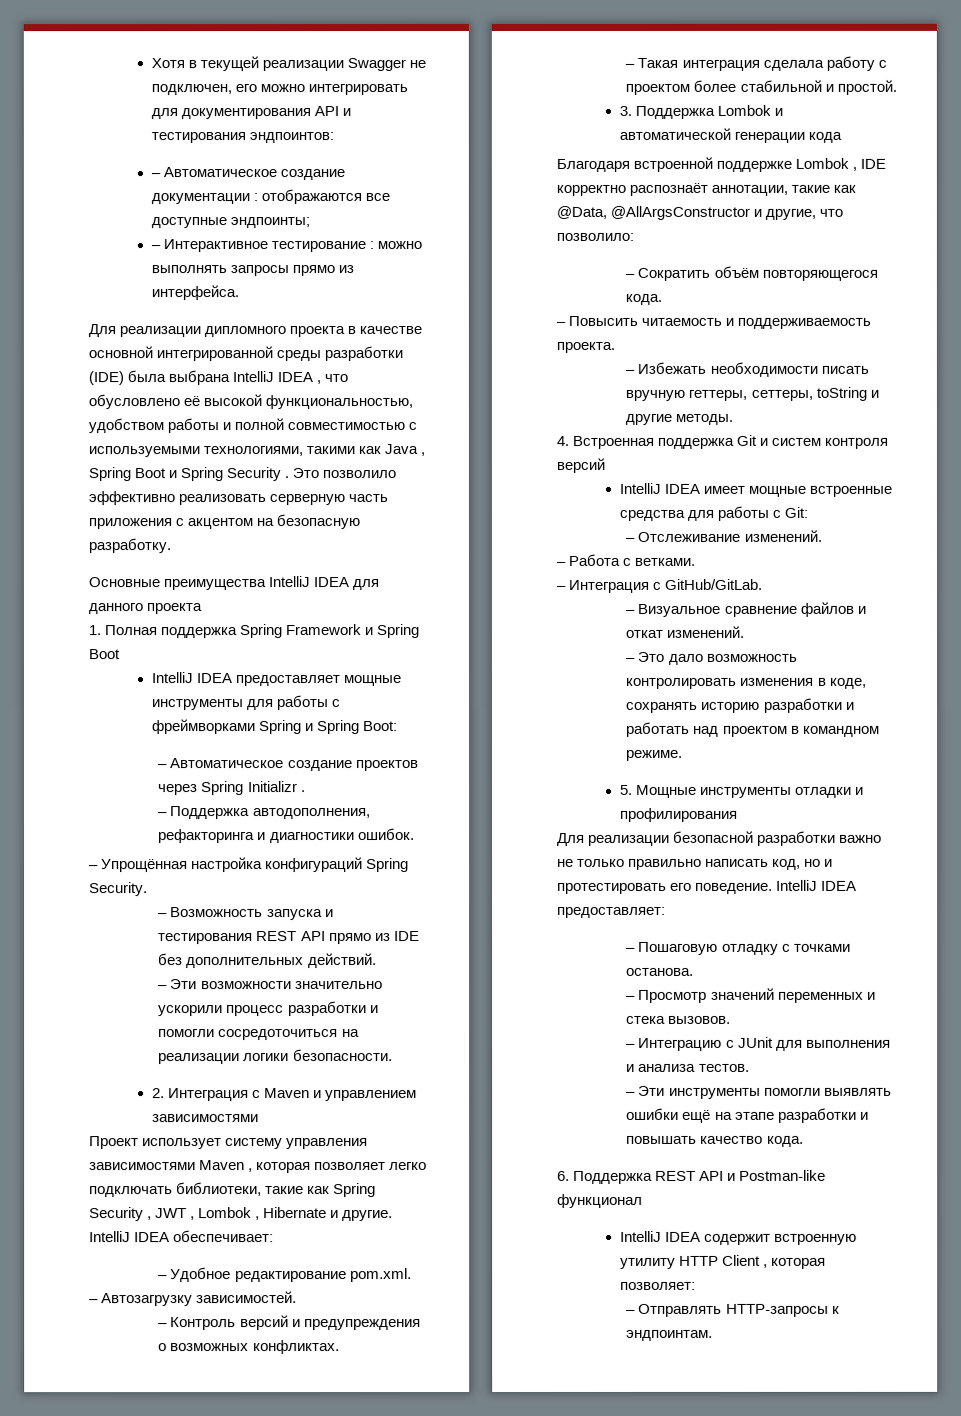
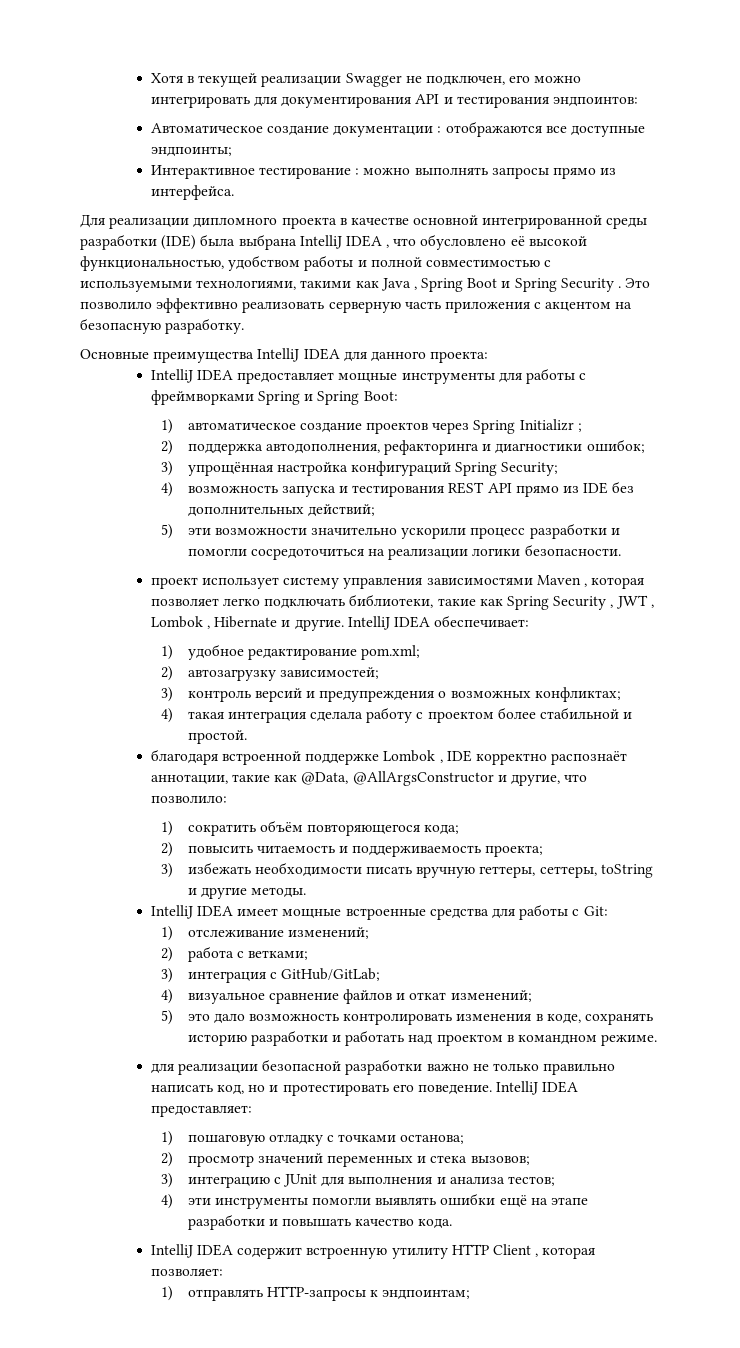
[150,173,161,178] – -> (638, 101) none
[150,245,161,250] – -> (232, 151) none
[146,603,203,615] [88,624,420,639] [88,649,120,660] проекта // 1. Полная поддержка Spring Framework и Spring Boot -> [430,351,489,363] проекта:
[158,758,285,769] – Автоматическое -> [160,419,296,434] 1) автоматическое
[300,790,306,793] [158,806,251,820] . // – Поддержка -> [577,423,582,432] [160,440,263,455] ; // 2) поддержка
[357,828,415,841] [89,857,410,873] [89,882,148,897] [158,907,264,918] ошибок. // – Упрощённая настройка конфигураций Spring Security. // – Возможность -> [586,439,645,453] [160,461,559,476] [160,482,278,497] ошибок; // 3) упрощённая настройка конфигураций Spring Security; // 4) возможность
[307,953,377,969] [158,979,198,990] действий. // – Эти -> [307,504,375,517] [160,524,211,539] действий; // 5) эти
[151,1088,418,1102] [151,1114,259,1123] [89,1136,139,1150] 2. Интеграция с Maven и управлением зависимостями // Проект -> [150,577,198,589] проект
[158,1267,412,1283] [89,1291,298,1307] [158,1317,237,1331] – Удобное редактирование pom.xml. // – Автозагрузку зависимостей. // – Контроль -> [160,644,421,660] [160,666,379,681] [160,687,251,702] 1) удобное редактирование pom.xml; // 2) автозагрузку зависимостей; // 3) контроль
[252,1340,340,1355] [625,57,679,68] конфликтах. // – Такая -> [534,687,621,702] [160,708,224,723] конфликтах; // 4) такая
[618,104,783,119] [618,127,842,143] [556,158,630,172] 3. Поддержка Lombok и автоматической генерации кода // Благодаря -> [150,749,218,765] благодаря
[625,265,878,281] [625,293,663,305] [556,315,872,329] [556,341,615,353] [625,361,707,374] – Сократить объём повторяющегося кода. // – Повысить читаемость и поддерживаемость проекта. // – Избежать -> [160,820,460,836] [160,842,544,857] [160,862,251,878] 1) сократить объём повторяющегося кода; // 2) повысить читаемость и поддерживаемость проекта; // 3) избежать
[556,434,889,449] [556,457,605,473] // 4. Встроенная поддержка Git и систем контроля версий -> (307, 892) none
[625,529,822,542] [556,553,696,566] [556,578,763,593] [625,603,721,617] – Отслеживание изменений. // – Работа с ветками. // – Интеграция с GitHub/GitLab. // – Визуальное -> [160,926,369,941] [160,946,309,962] [160,968,381,983] [160,989,265,1004] 1) отслеживание изменений; // 2) работа с ветками; // 3) интеграция с GitHub/GitLab; // 4) визуальное
[666,625,745,638] [625,651,665,662] изменений. // – Это -> [450,990,532,1002] [160,1010,210,1025] изменений; // 5) это
[619,784,864,798] [619,807,738,822] [557,832,585,846] 5. Мощные инструменты отладки и профилирования // Для -> [150,1064,174,1074] для
[626,941,719,955] – Пошаговую -> [160,1131,265,1146] 1) пошаговую
[626,967,695,976] [626,989,708,1003] останова. // – Просмотр -> [400,1134,465,1144] [160,1152,254,1167] останова; // 2) просмотр
[668,1015,732,1024] [626,1037,723,1051] вызовов. // – Интеграцию -> [470,1156,530,1165] [160,1173,270,1188] вызовов; // 3) интеграцию
[698,1063,750,1072] [626,1085,666,1096] тестов. // – Эти -> [507,1176,555,1186] [160,1194,211,1209] тестов; // 4) эти
[557,1169,827,1184] [557,1193,643,1208] // 6. Поддержка REST API и Postman-like функционал -> (453, 1224) none
[626,1303,723,1317] – Отправлять -> [160,1286,263,1301] 1) отправлять
[626,1329,714,1341] эндпоинтам. -> [382,1289,471,1300] эндпоинтам;

